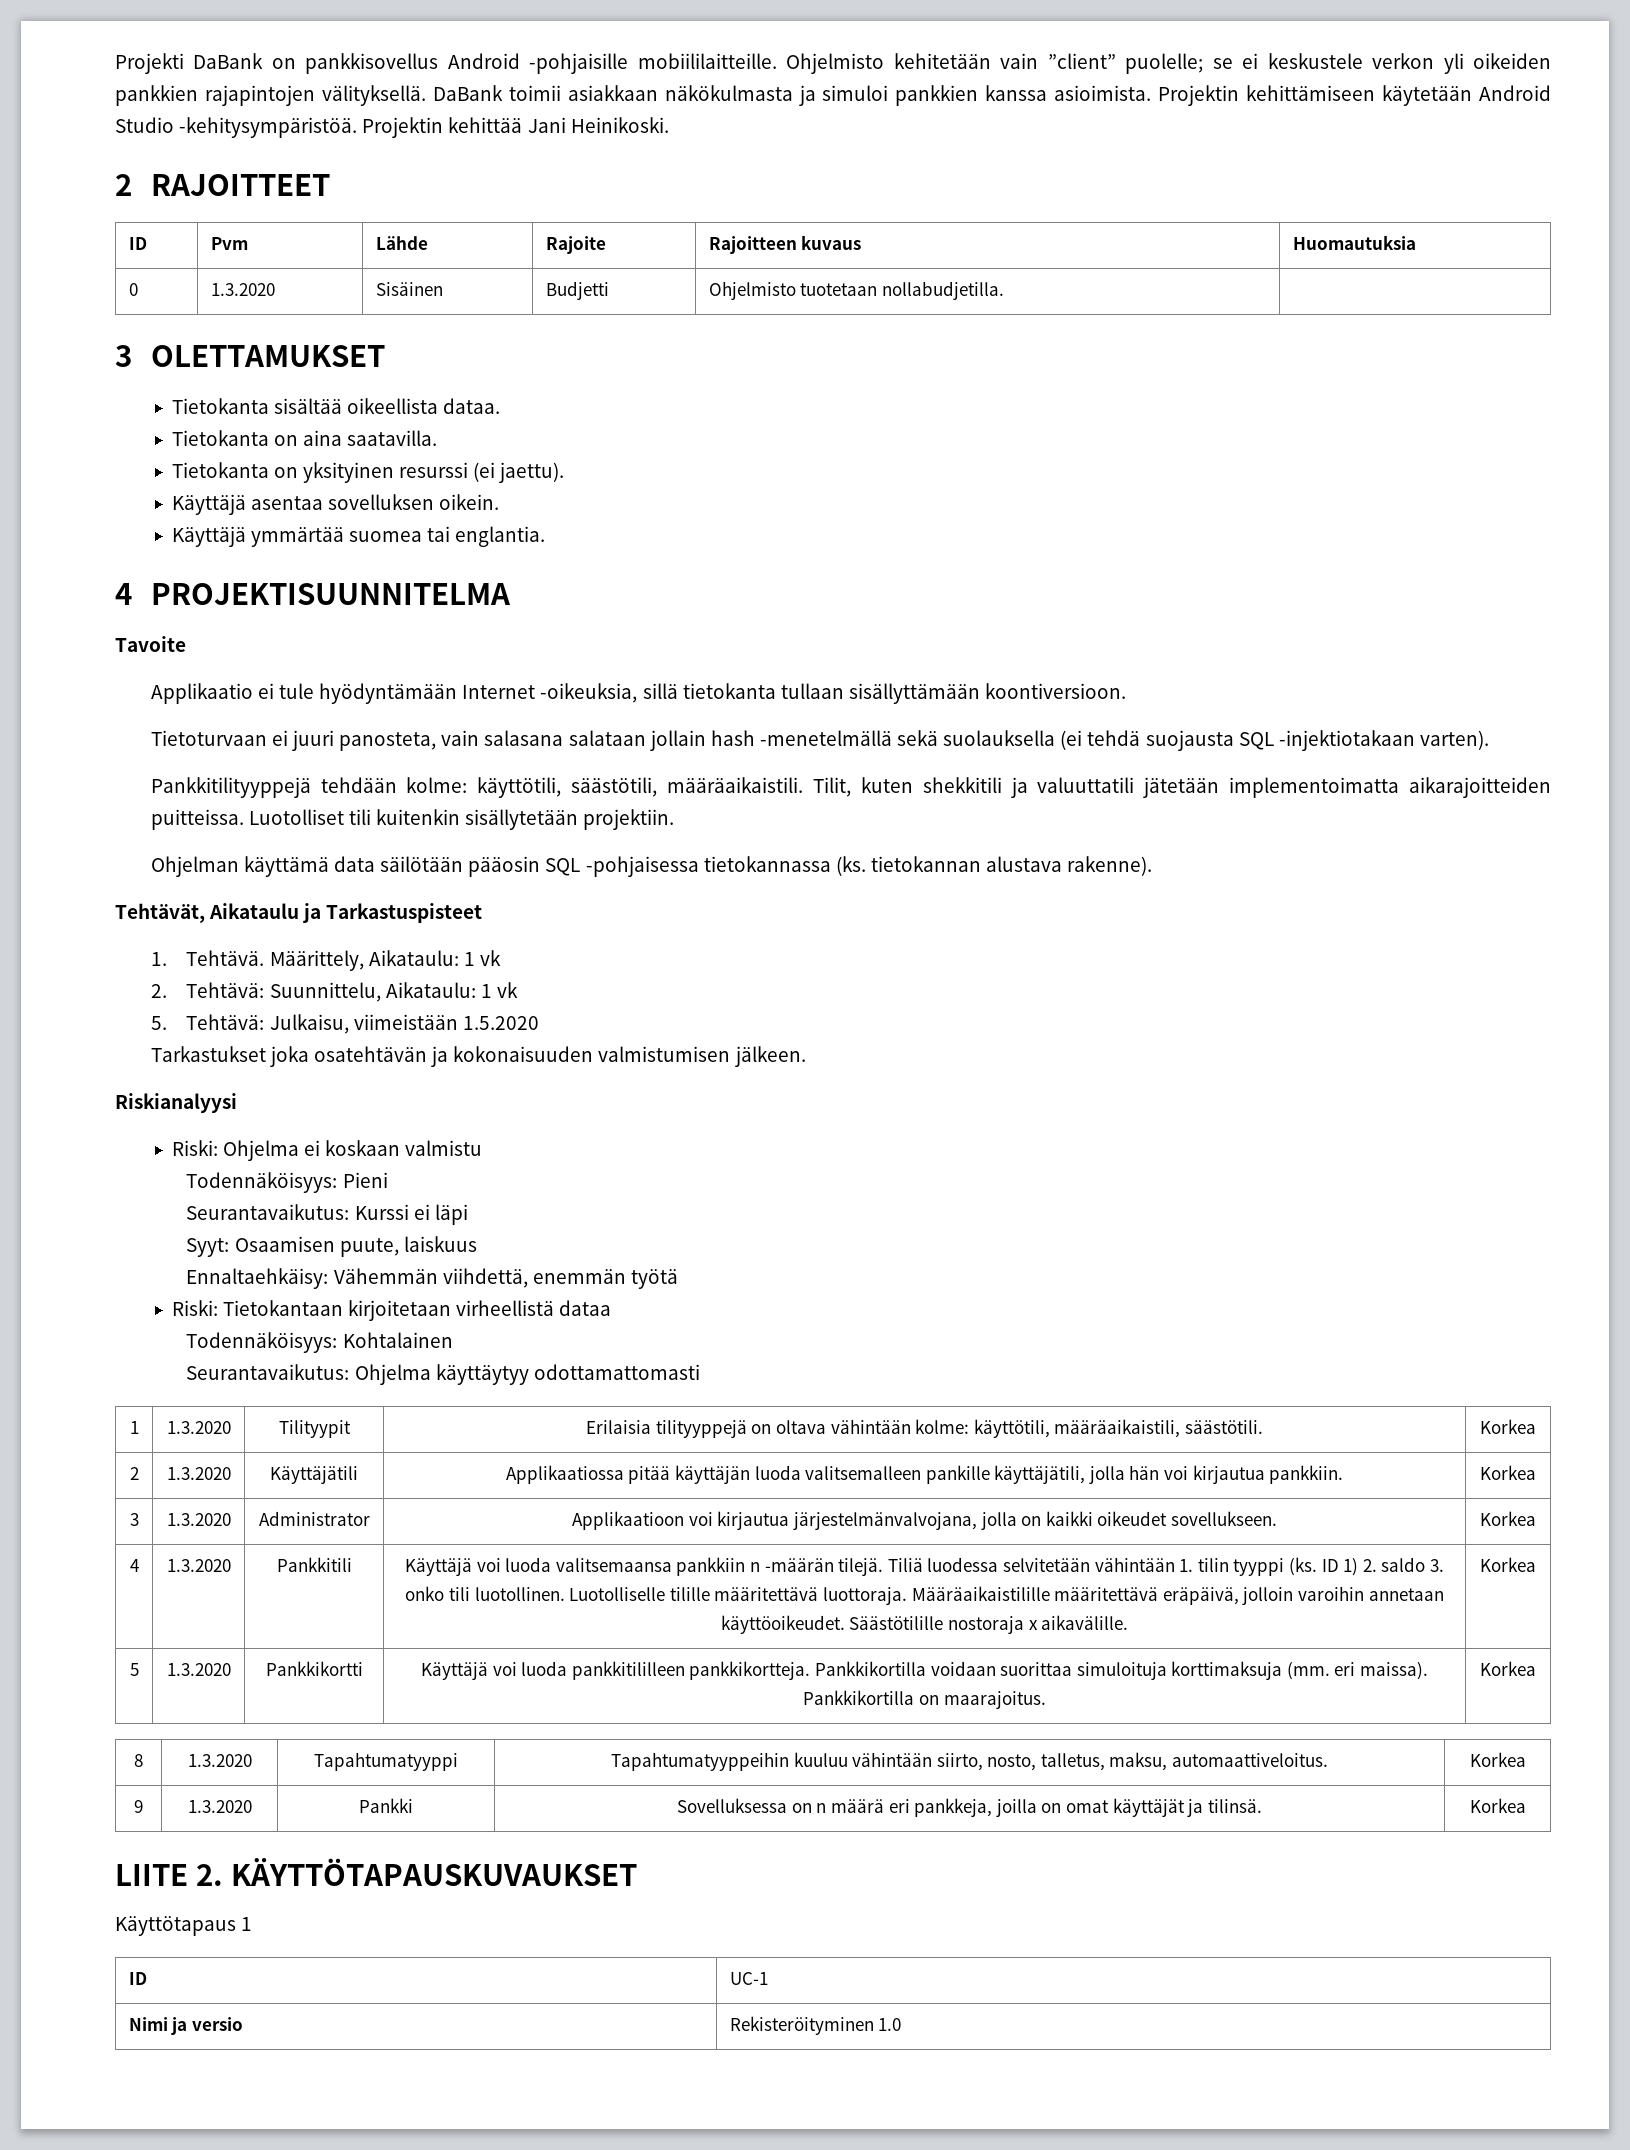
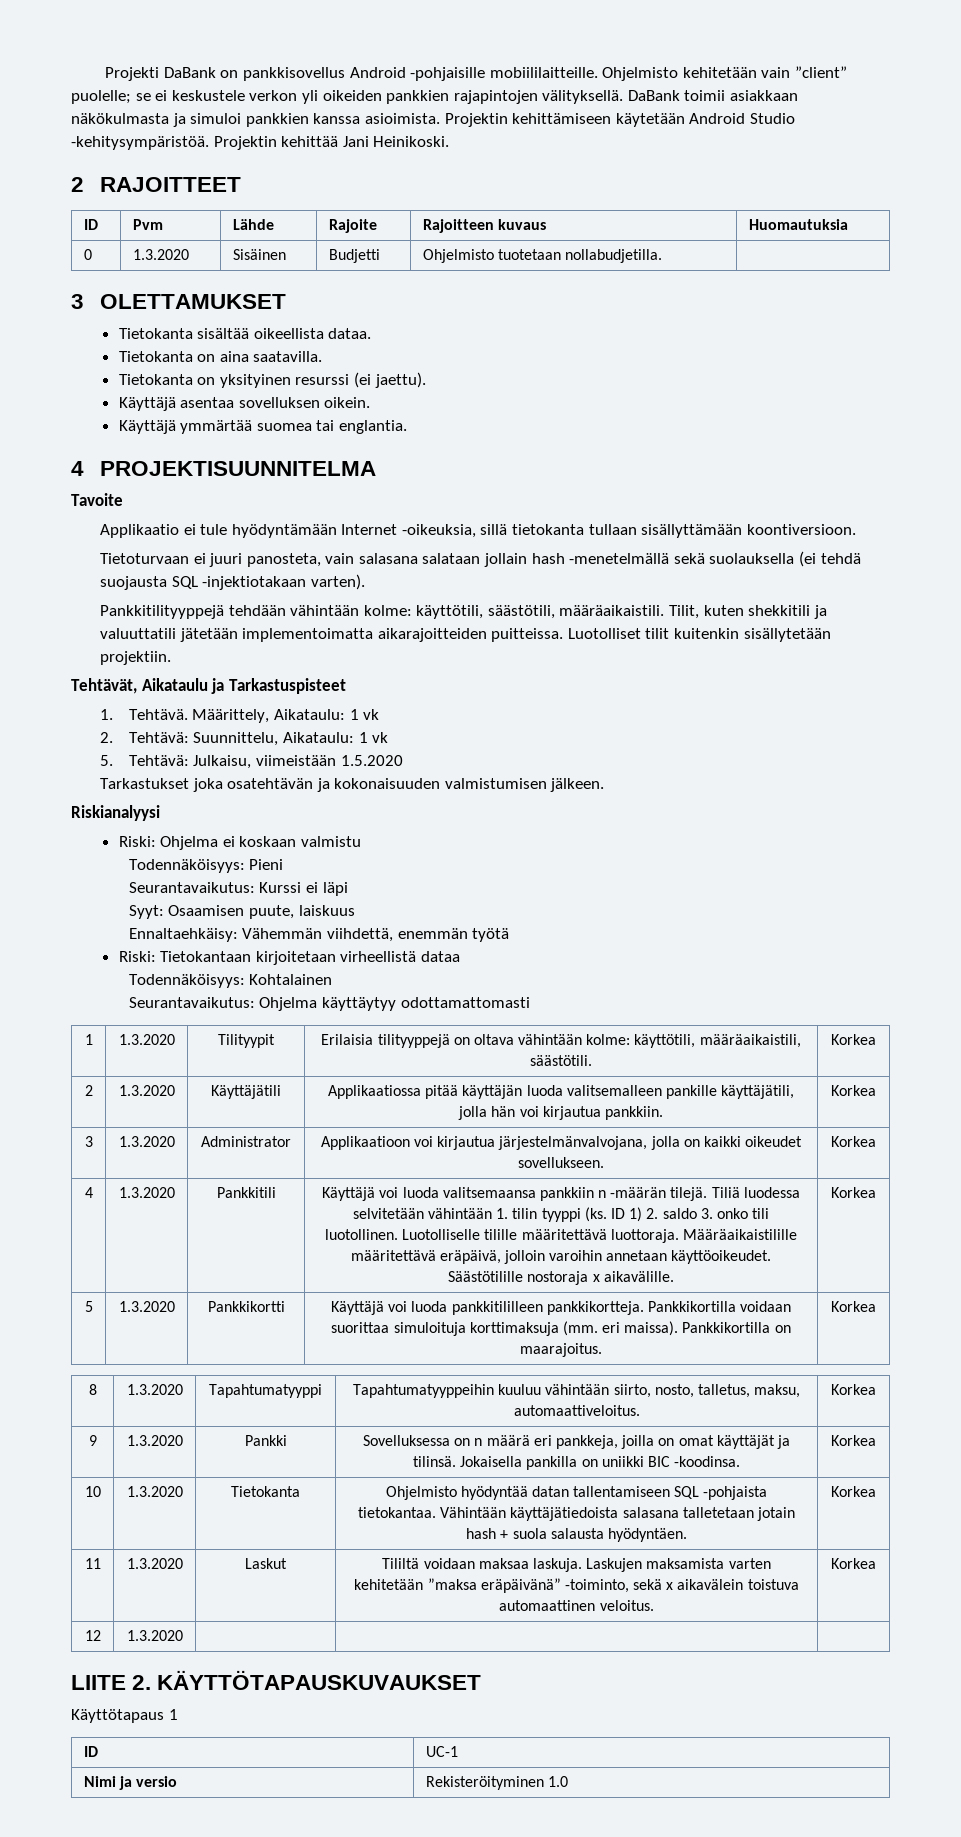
(397, 785) none -> [290,605,360,616] vähintään
[348,809,371,825] tili -> [645,628,670,639] tilit
[150,856,1153,877] // Ohjelman käyttämä data säilötään pääosin SQL -pohjaisessa tietokannassa (ks. tietokannan alustava rakenne). -> (171, 658) none
[1469,1798,1526,1813] | Korkea -> [460,1456,741,1470] [831,1435,876,1446] [84,1486,101,1497] [126,1486,183,1497] [231,1486,300,1497] [385,1486,768,1500] [358,1507,795,1521] [466,1528,687,1542] [831,1486,876,1497] [84,1558,101,1569] [126,1558,183,1569] [245,1558,287,1569] [382,1558,771,1572] [354,1578,799,1593] [499,1600,654,1611] [831,1558,876,1569] [84,1630,101,1641] [126,1630,183,1641] Jokaisella pankilla on uniikki BIC -koodinsa. | Korkea // 10 | 1.3.2020 | Tietokanta | Ohjelmisto hyödyntää datan tallentamiseen SQL -pohjaista tietokantaa. Vähintään käyttäjätiedoista salasana talletetaan jotain hash + suola salausta hyödyntäen. | Korkea // 11 | 1.3.2020 | Laskut | Tililtä voidaan maksaa laskuja. Laskujen maksamista varten kehitetään ”maksa eräpäivänä” -toiminto, sekä x aikavälein toistuva automaattinen veloitus. | Korkea // 12 | 1.3.2020 | | |

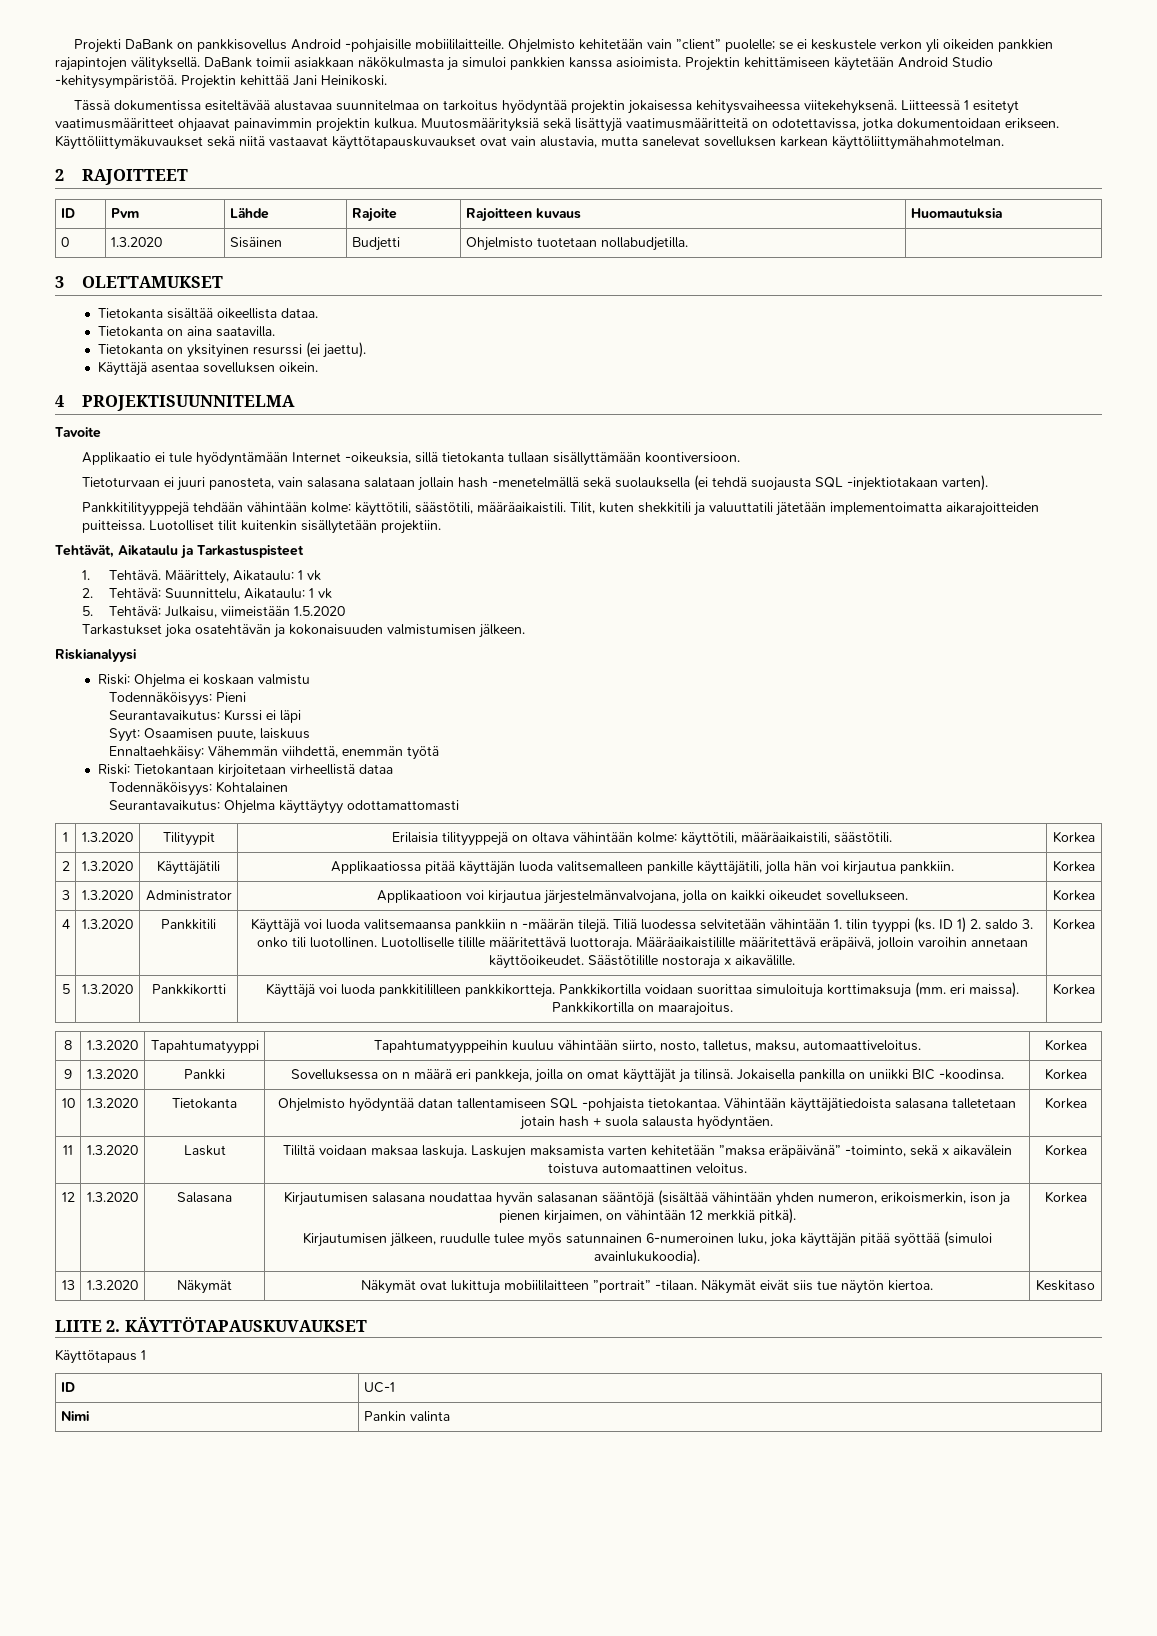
(450, 141) none -> [73,100,1019,114] [55,118,1059,132] [55,135,1004,150] // Tässä dokumentissa esiteltävää alustavaa suunnitelmaa on tarkoitus hyödyntää projektin jokaisessa kehitysvaiheessa viitekehyksenä. Liitteessä 1 esitetyt vaatimusmääritteet ohjaavat painavimmin projektin kulkua. Muutosmäärityksiä sekä lisättyjä vaatimusmääritteitä on odotettavissa, jotka dokumentoidaan erikseen. Käyttöliittymäkuvaukset sekä niitä vastaavat käyttötapauskuvaukset ovat vain alustavia, mutta sanelevat sovelluksen karkean käyttöliittymähahmotelman.
[118,420,407,434] // Käyttäjä ymmärtää suomea tai englantia. -> (318, 367) none
(183, 1635) | | -> [177,1192,232,1203] [284,1190,1010,1206] [498,1208,796,1224] [302,1231,992,1247] [594,1249,700,1265] [1044,1191,1087,1203] [61,1280,75,1290] [87,1280,138,1290] [177,1280,232,1294] [361,1280,933,1294] [1036,1279,1095,1291] Salasana | Kirjautumisen salasana noudattaa hyvän salasanan sääntöjä (sisältää vähintään yhden numeron, erikoismerkin, ison ja pienen kirjaimen, on vähintään 12 merkkiä pitkä). // Kirjautumisen jälkeen, ruudulle tulee myös satunnainen 6-numeroinen luku, joka käyttäjän pitää syöttää (simuloi avainlukukoodia). | Korkea // 13 | 1.3.2020 | Näkymät | Näkymät ovat lukittuja mobiililaitteen ”portrait” -tilaan. Näkymät eivät siis tue näytön kiertoa. | Keskitaso
[118,1776,178,1790] [425,1776,568,1790] ja versio | Rekisteröityminen 1.0 -> [363,1411,450,1422] | Pankin valinta

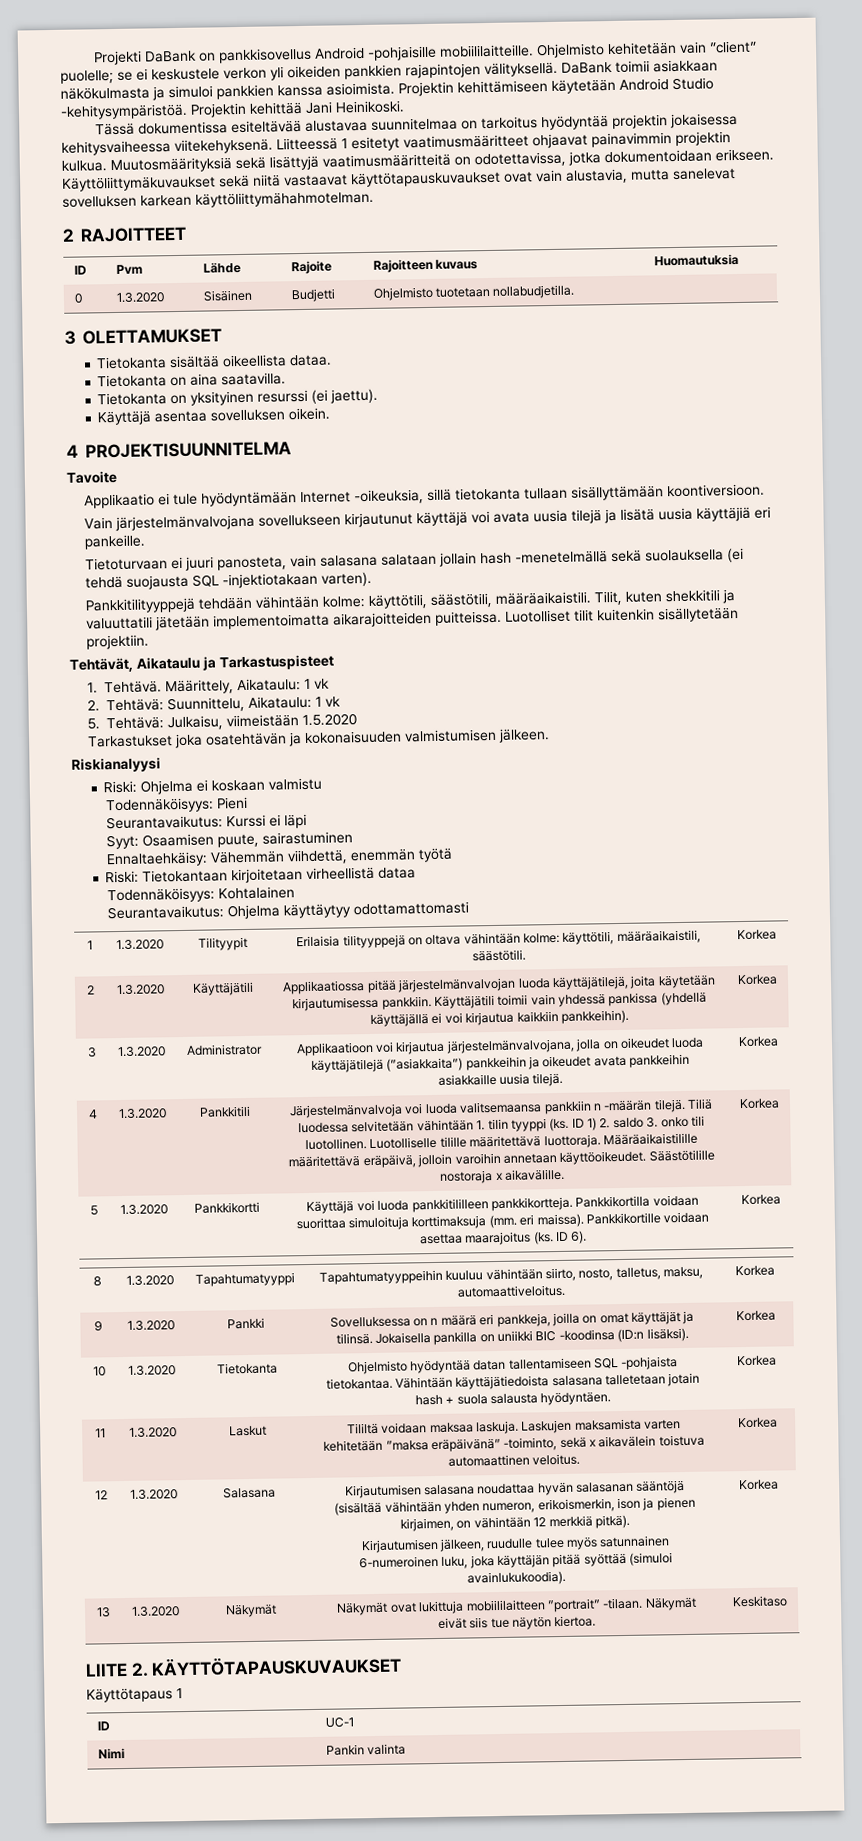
(741, 457) none -> [84,506,772,532] [84,534,146,550] // Vain järjestelmänvalvojana sovellukseen kirjautunut käyttäjä voi avata uusia tilejä ja lisätä uusia käyttäjiä eri pankeille.
[260,728,311,739] laiskuus -> [262,831,354,845] sairastuminen
[458,861,954,875] käyttäjän luoda valitsemalleen pankille käyttäjätili, jolla hän voi kirjautua pankkiin. -> [397,974,716,993] [292,991,707,1012] [370,1009,629,1027] järjestelmänvalvojan luoda käyttäjätilejä, joita käytetään kirjautumisessa pankkiin. Käyttäjätili toimii vain yhdessä pankissa (yhdellä käyttäjällä ei voi kirjautua kaikkiin pankkeihin).
[730,890,908,901] kaikki oikeudet sovellukseen. -> [619,1037,705,1049] [310,1053,691,1073] [437,1072,564,1087] oikeudet luoda käyttäjätilejä (”asiakkaita”) pankkeihin ja oikeudet avata pankkeihin asiakkaille uusia tilejä.
[251,918,300,933] Käyttäjä -> [289,1103,403,1119] Järjestelmänvalvoja
[551,1002,733,1016] Pankkikortilla on maarajoitus. -> [585,1211,710,1225] [419,1230,588,1246] Pankkikortille voidaan asettaa maarajoitus (ks. ID 6).
[938,1069,1004,1080] -koodinsa. -> [558,1327,689,1343] -koodinsa (ID:n lisäksi).

